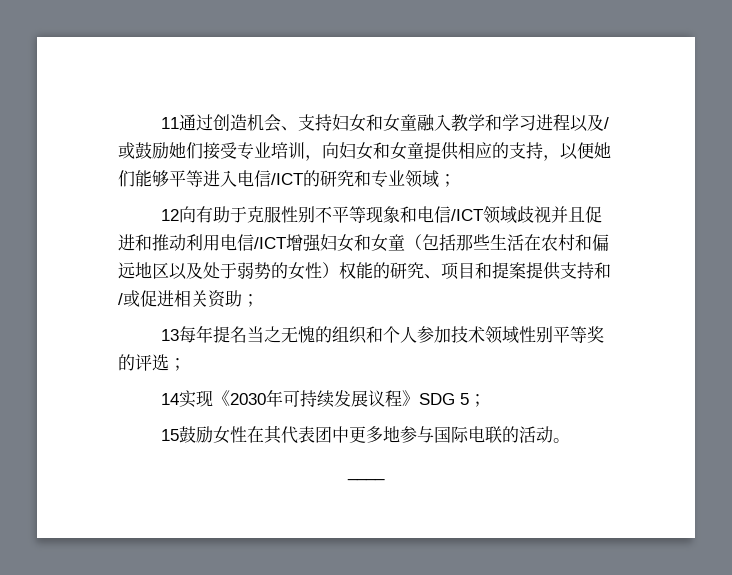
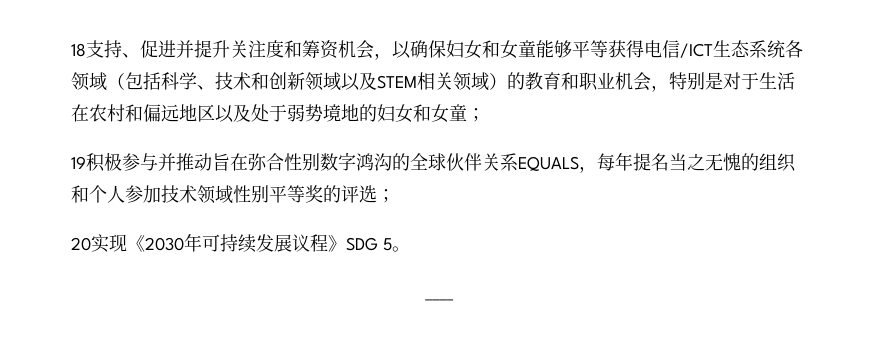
[160,114,609,132] [118,142,611,161] [118,170,135,187] 11通过创造机会、支持妇女和女童融入教学和学习进程以及/或鼓励她们接受专业培训，向妇女和女童提供相应的支持，以便她们 -> [71,40,536,60] 18支持、促进并提升关注度和筹资机会，以确保妇女和女童
[203,170,456,188] [160,206,602,224] [118,234,490,252] 进入电信/ICT的研究和专业领域； // 12向有助于克服性别不平等现象和电信/ICT领域歧视并且促进和推动利用电信/ICT增强妇女和女童（包括那些 -> [608,40,803,58] [71,72,759,92] 获得电信/ICT生态系统各领域（包括科学、技术和创新领域以及STEM相关领域）的教育和职业机会，特别是对于
[271,262,611,280] [118,290,259,308] [160,329,179,341] 的女性）权能的研究、项目和提案提供支持和/或促进相关资助； // 13 -> [323,104,485,123] [71,152,597,173] 境地的妇女和女童； // 19积极参与并推动旨在弥合性别数字鸿沟的全球伙伴关系EQUALS，
[160,393,179,405] 14 -> [71,237,91,251] 20
[468,394,486,407] [160,425,553,444] ； // 15鼓励女性在其代表团中更多地参与国际电联的活动 -> (392, 244) none

